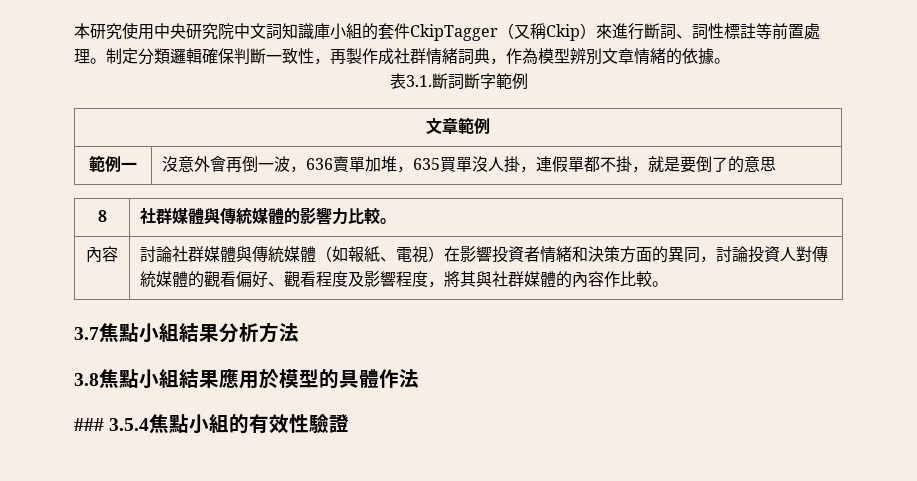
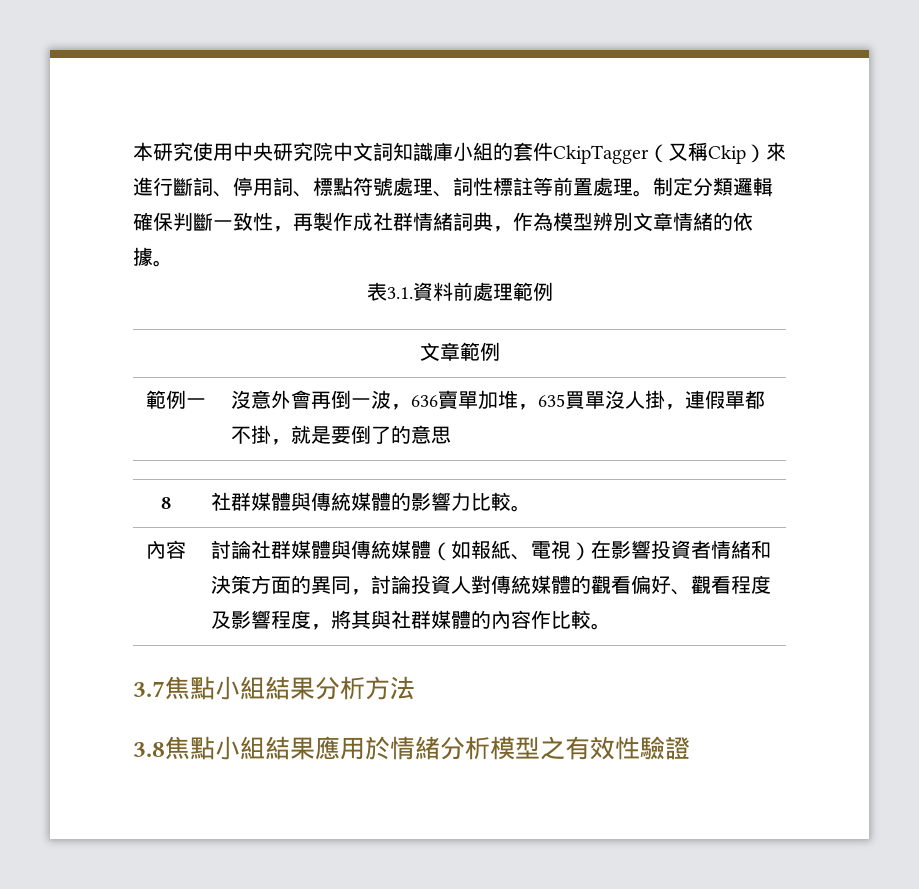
(692, 36) none -> [233,177,453,197] 停用詞、標點符號處理、
[431,73,496,89] 斷詞斷字 -> [412,282,513,301] 資料前處理
[279,368,419,389] [74,414,250,434] 模型的具體作法 // ### 3.5.4焦點小組的 -> [390,736,565,760] 情緒分析模型之

